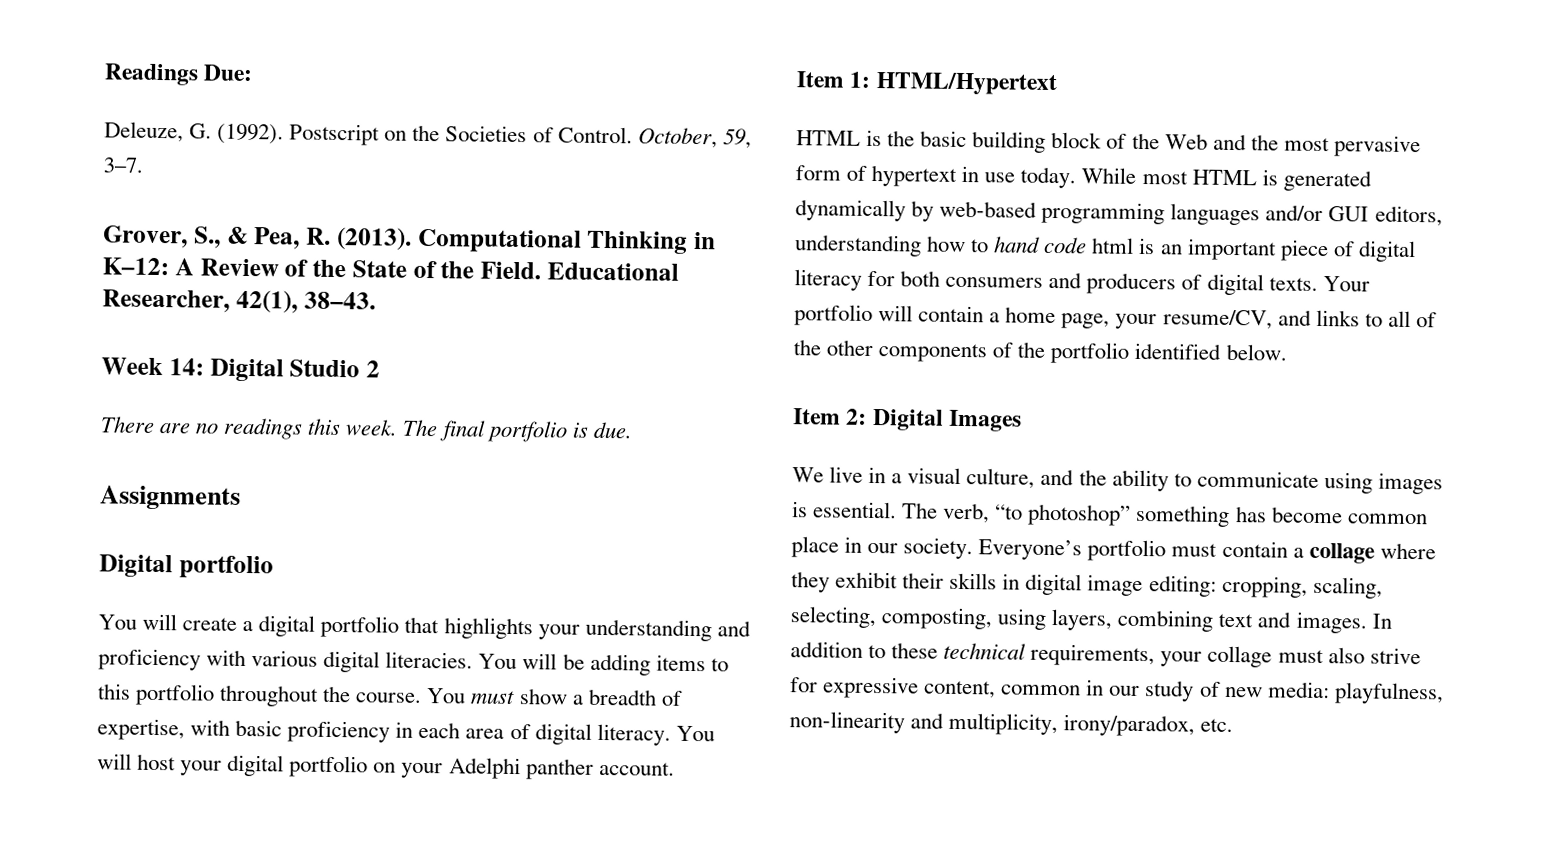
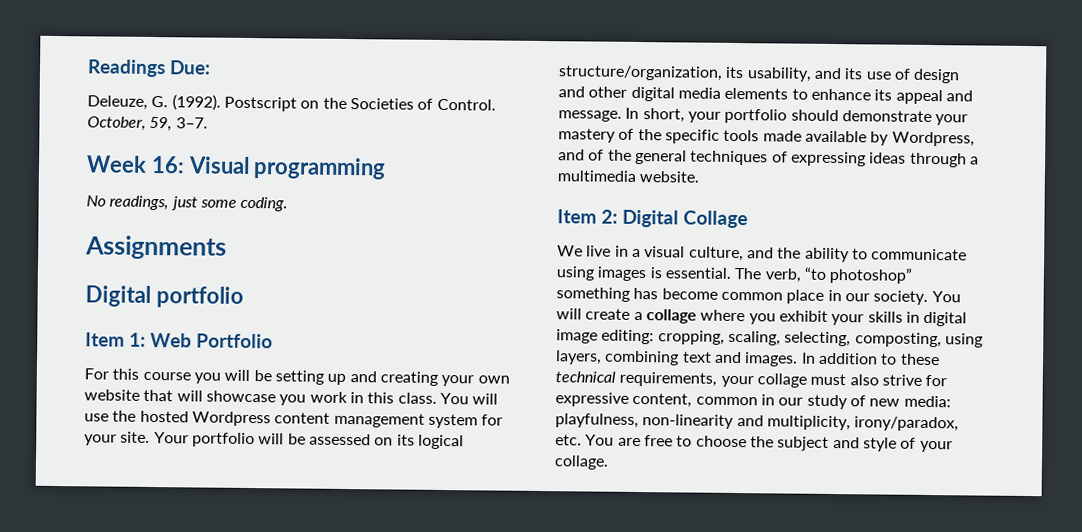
[102,225,716,254] [102,257,679,281] [102,289,376,314] [101,357,380,382] [100,416,633,443] [100,485,241,510] [99,554,274,579] [98,613,751,642] [98,648,729,676] [97,683,683,707] [97,718,715,746] [97,753,675,780] [796,71,1057,96] [796,129,1421,158] [795,164,1372,192] [795,199,1443,227] [794,234,1416,263] [794,269,1370,296] [794,304,1437,330] [793,339,1287,364] Grover, S., & Pea, R. (2013). Computational Thinking in K–12: A Review of the State of the Field. Educational Researcher, 42(1), 38–43. // Week 14: Digital Studio 2 // There are no readings this week. The final portfolio is due. // Assignments // Digital portfolio // You will create a digital portfolio that highlights your understanding and proficiency with various digital literacies. You will be adding items to this portfolio throughout the course. You must show a breadth of expertise, with basic proficiency in each area of digital literacy. You will host your digital portfolio on your Adelphi panther account. // Item 1: HTML/Hypertext // HTML is the basic building block of the Web and the most pervasive form of hypertext in use today. While most HTML is generated dynamically by web-based programming languages and/or GUI editors, understanding how to hand code html is an important piece of digital literacy for both consumers and producers of digital texts. Your portfolio will contain a home page, your resume/CV, and links to all of the other components of the portfolio identified below. -> [86,155,387,180] [86,195,289,212] [85,235,227,260] [85,285,244,308] [85,332,273,349] [84,368,510,387] [84,389,499,406] [84,410,504,429] [84,431,464,450] [558,65,961,84] [558,86,973,105] [558,107,969,126] [558,128,975,147] [558,149,979,168] [557,170,700,183] Week 16: Visual programming // No readings, just some coding. // Assignments // Digital portfolio // Item 1: Web Portfolio // For this course you will be setting up and creating your own website that will showcase you work in this class. You will use the hosted Wordpress content management system for your site. Your portfolio will be assessed on its logical structure/organization, its usability, and its use of design and other digital media elements to enhance its appeal and message. In short, your portfolio should demonstrate your mastery of the specific tools made available by Wordpress, and of the general techniques of expressing ideas through a multimedia website.
[948,409,1023,432] Images -> [683,210,748,229] Collage
[978,539,1436,564] [791,571,945,593] Everyone’s portfolio must contain a collage where they exhibit their -> [931,291,961,303] [556,308,865,326] You will create a collage where you exhibit your
(1234, 725) none -> [585,434,953,453] [554,455,609,470] You are free to choose the subject and style of your collage.

